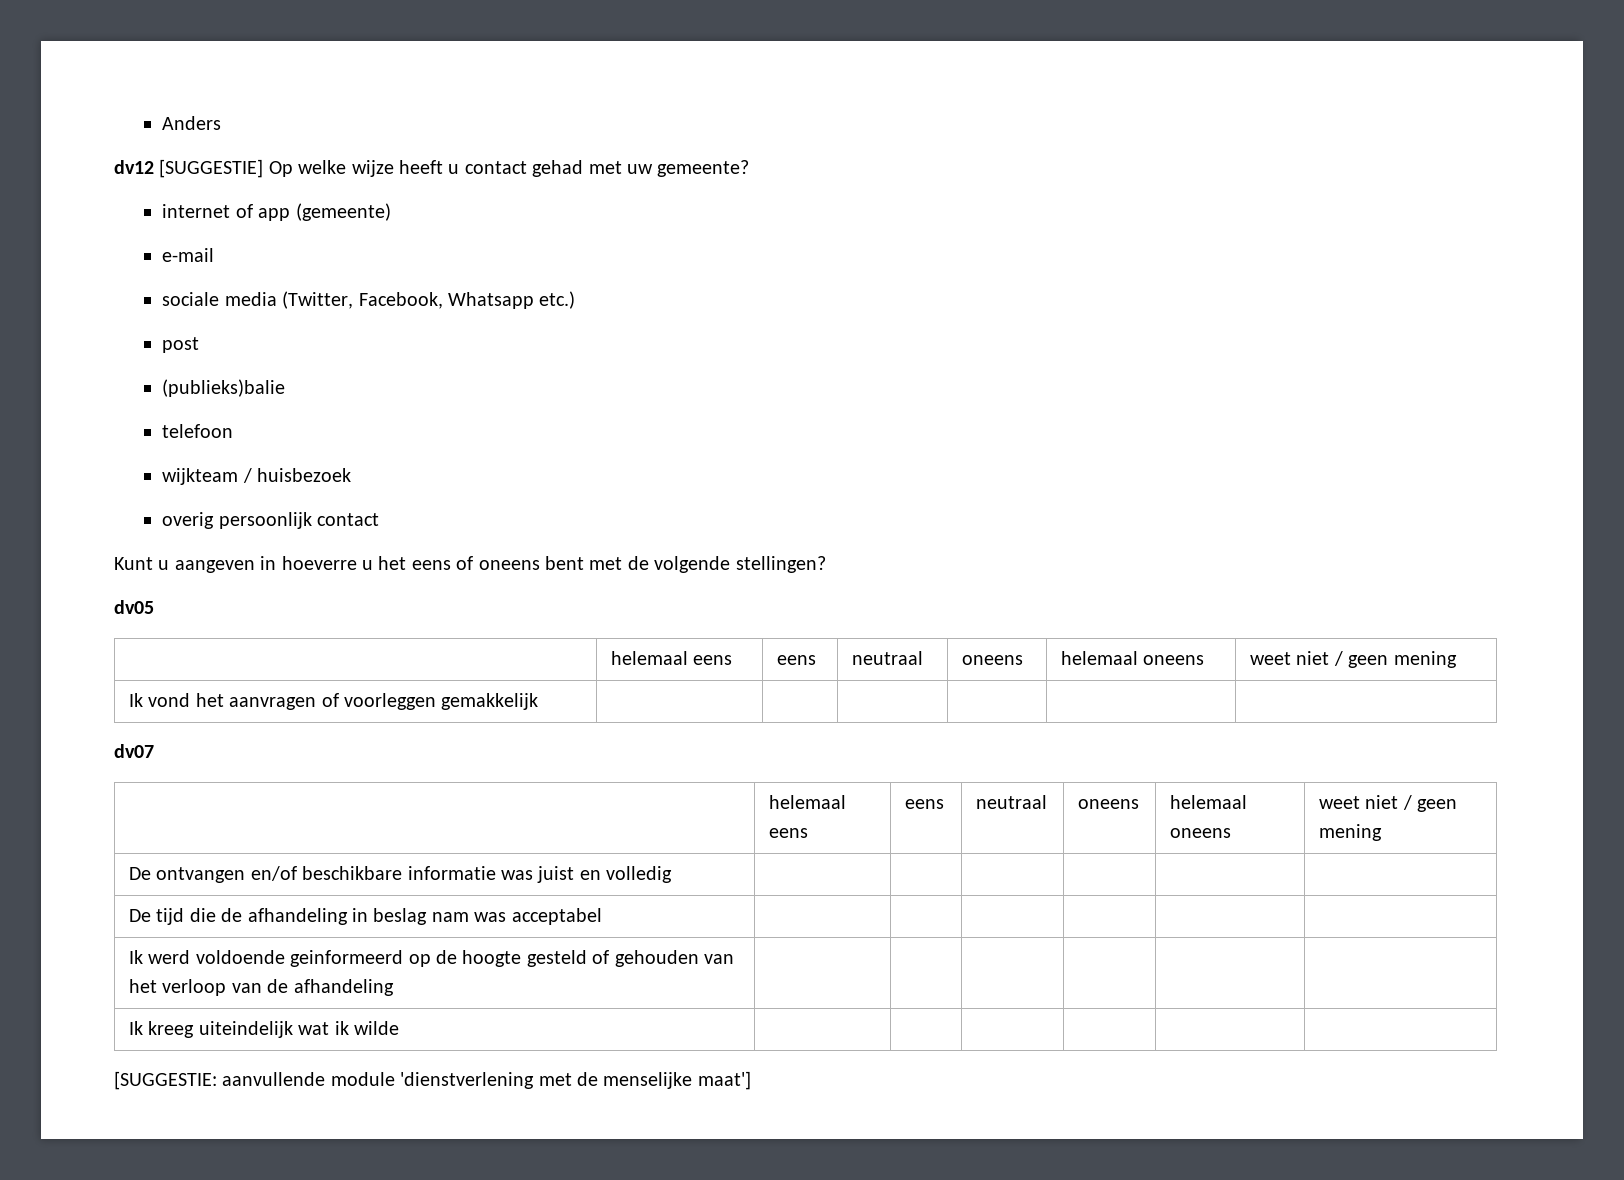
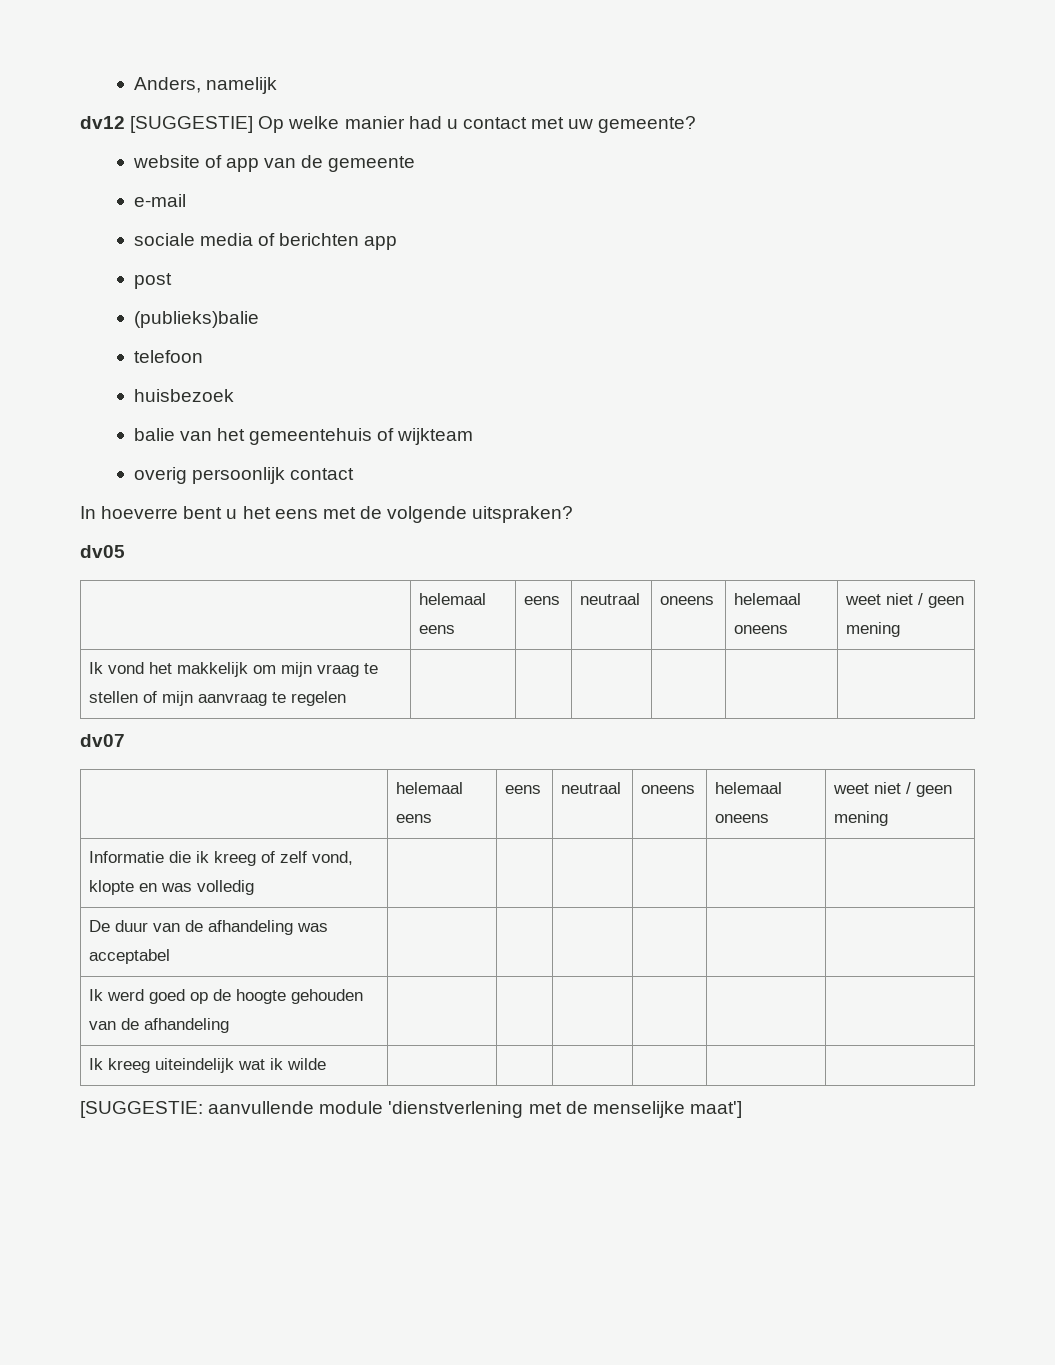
[162,116,222,130] Anders -> [133,77,277,94] Anders, namelijk
[351,160,443,177] wijze heeft -> [344,116,442,129] manier had
[532,160,584,177] gehad -> (527, 123) none
[162,204,231,218] internet -> [132,155,200,168] website
[295,203,391,221] (gemeente) -> [264,155,416,172] van de gemeente
[282,291,576,309] (Twitter, Facebook, Whatsapp etc.) -> [258,233,398,250] of berichten app
(234, 431) none -> [133,389,234,402] [133,428,395,445] huisbezoek // balie van het gemeentehuis of
[242,468,352,483] / huisbezoek -> (474, 436) none
[114,556,584,573] Kunt u aangeven in hoeverre u het eens of oneens bent -> [80,506,318,519] In hoeverre bent u het eens
[735,556,826,573] stellingen? -> [472,506,574,523] uitspraken?
[229,693,539,710] aanvragen of voorleggen gemakkelijk -> [177,662,379,677] [89,691,347,706] makkelijk om mijn vraag te stellen of mijn aanvraag te regelen
[129,866,673,883] [129,908,469,925] De ontvangen en/of beschikbare informatie was juist en volledig | | | | | | // De tijd die de afhandeling in beslag nam -> [89,851,354,866] [89,880,255,895] [89,920,294,935] Informatie die ik kreeg of zelf vond, klopte en was volledig | | | | | | // De duur van de afhandeling
[195,950,404,967] voldoende geinformeerd -> [149,989,186,1004] goed
[526,950,735,967] [129,979,227,996] gesteld of gehouden van het verloop -> [291,989,364,1004] gehouden

